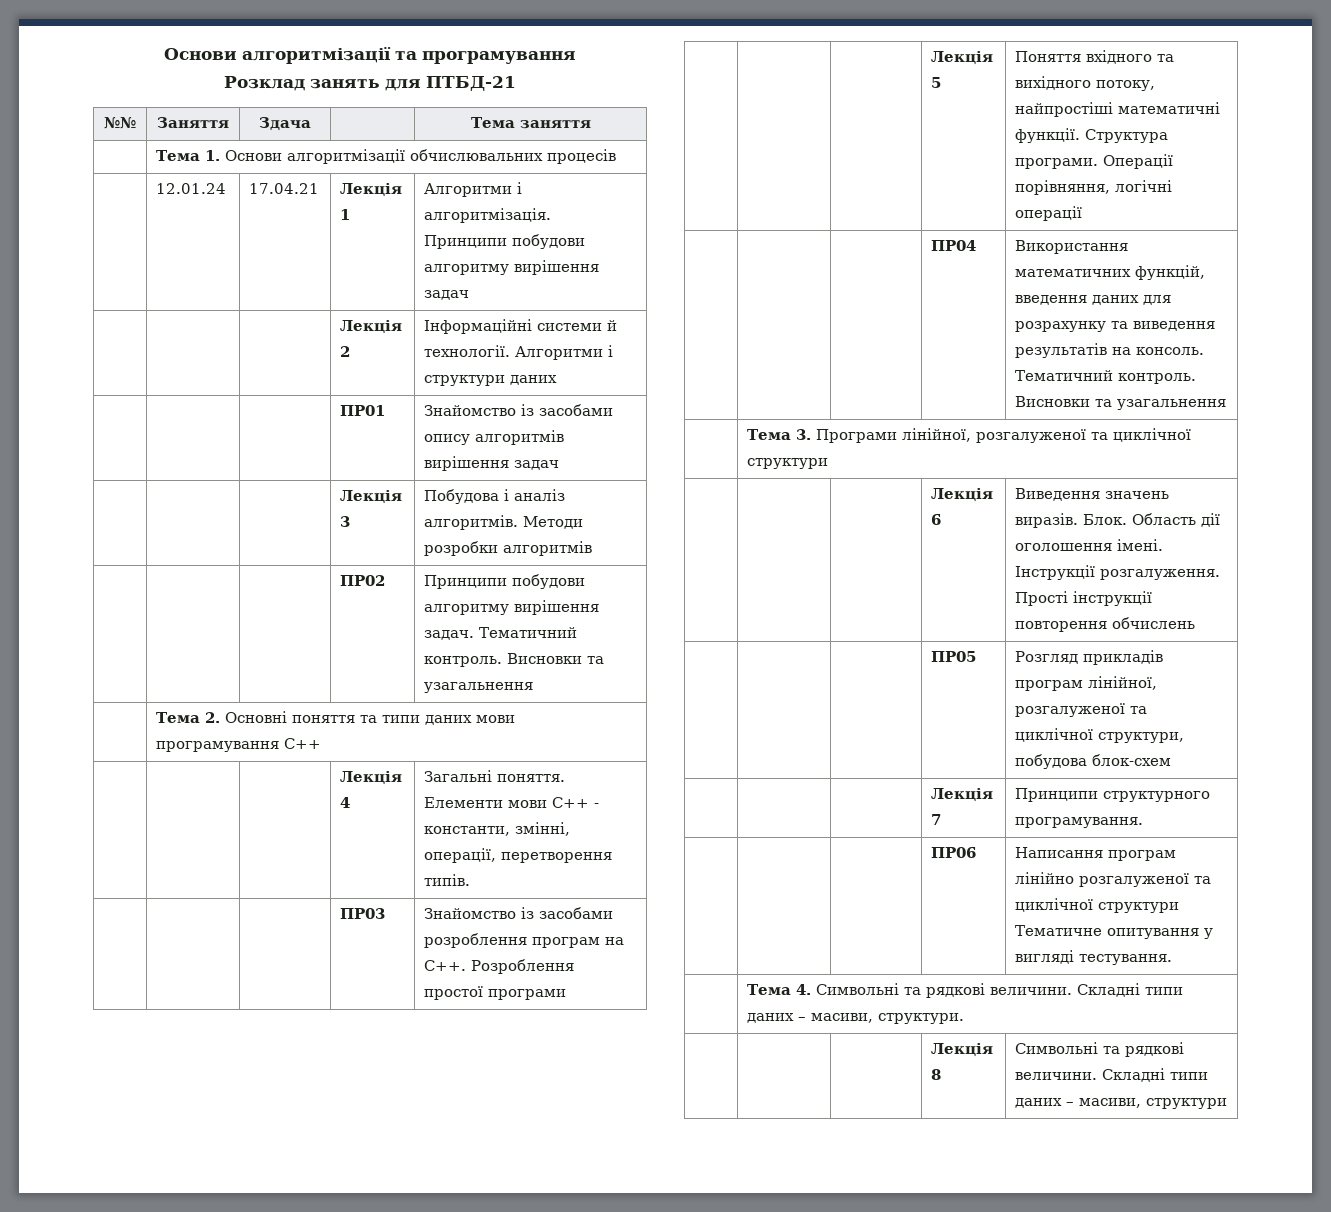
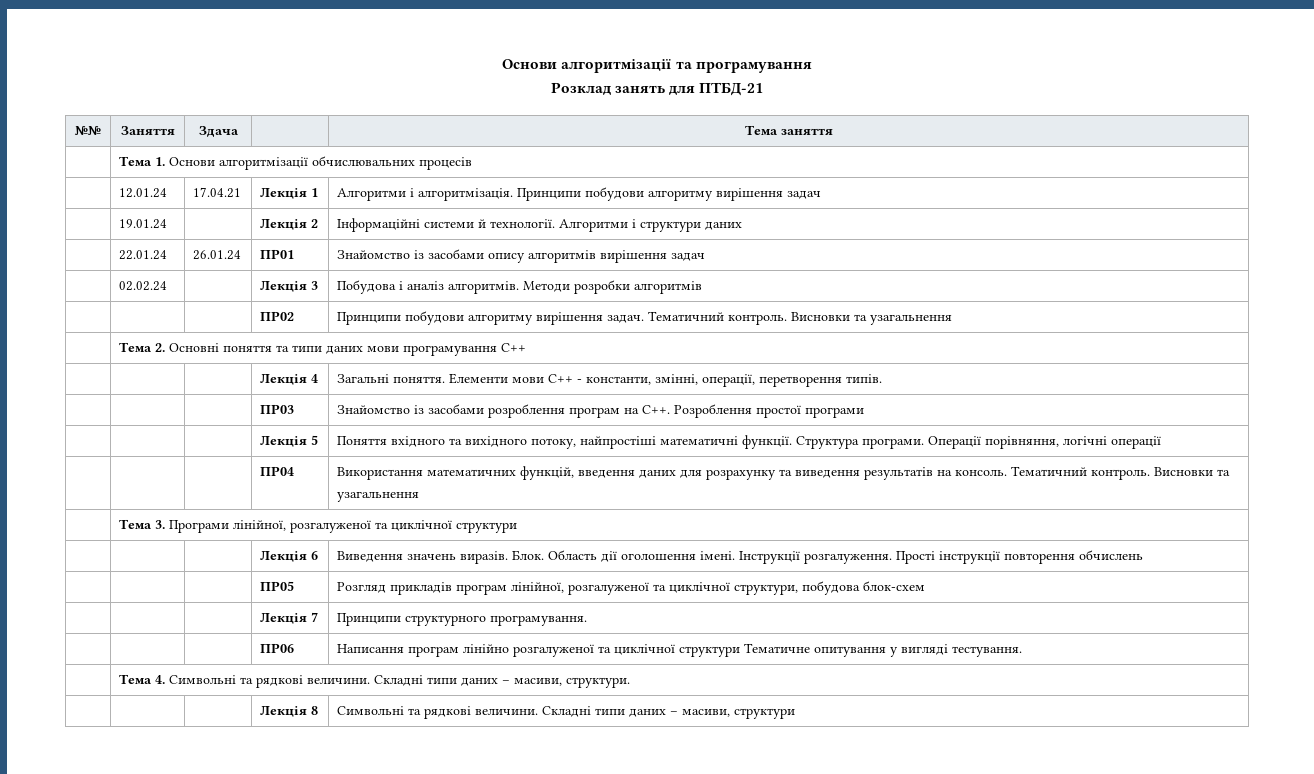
(470, 295) none -> [119,219,168,229] 19.01.24
(558, 380) | -> [119,250,168,260] [193,250,242,260] 22.01.24 | 26.01.24
(560, 465) none -> [119,281,168,291] 02.02.24

